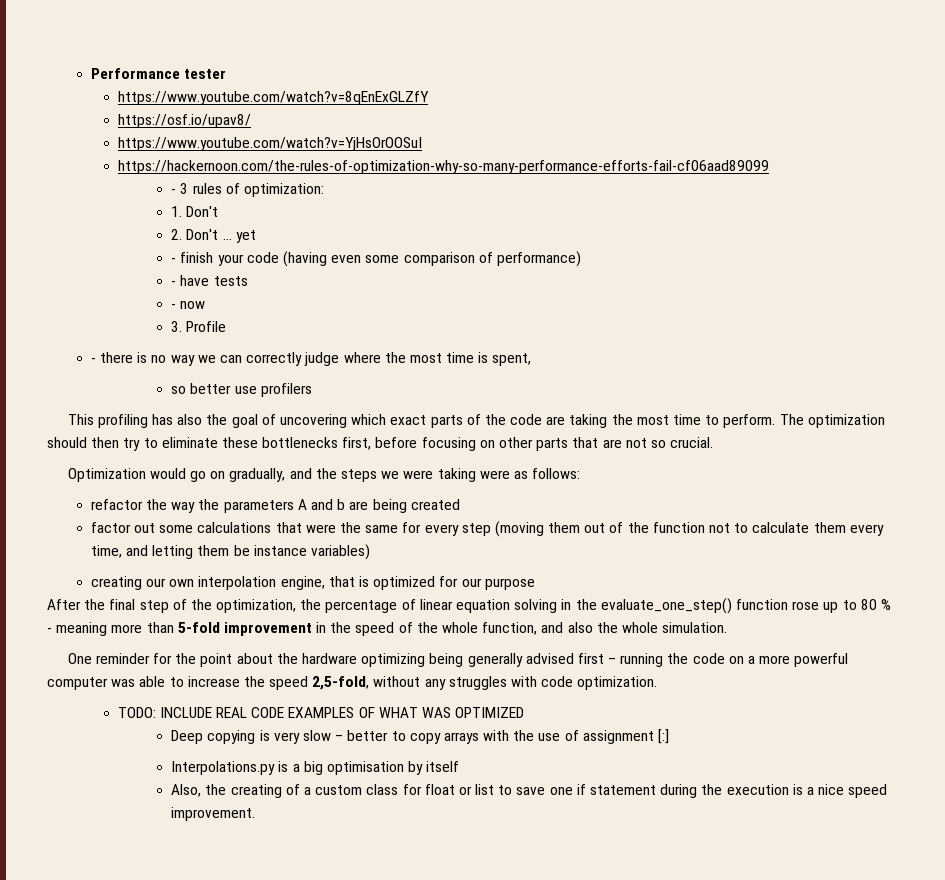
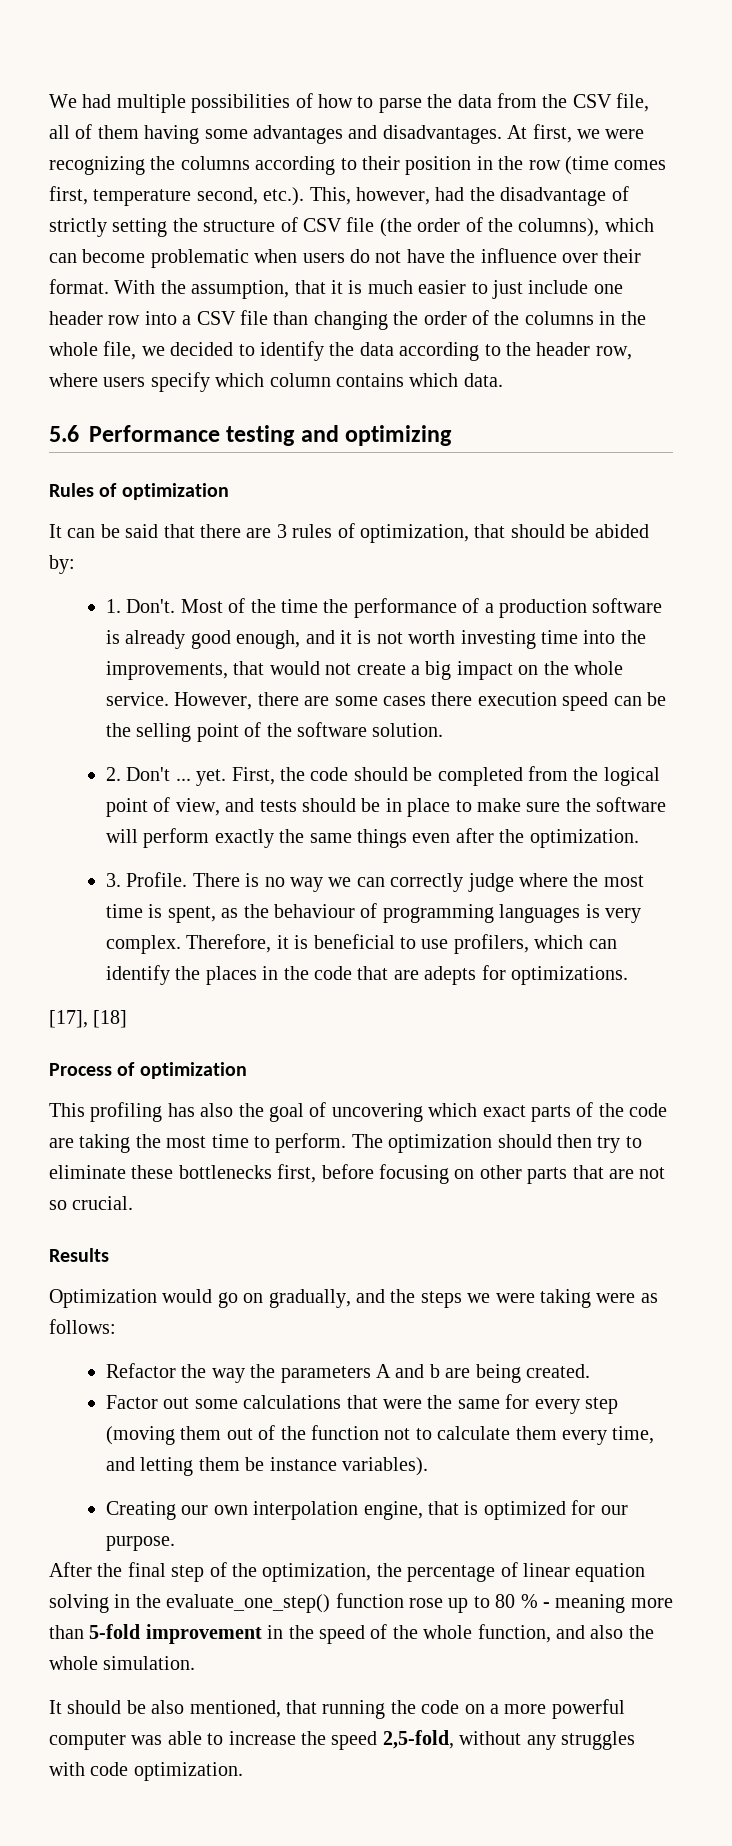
[90,68,227,79] [117,91,429,105] [117,114,251,128] [117,137,422,151] [117,160,769,174] [171,183,324,197] [171,206,219,217] [171,229,256,243] [171,251,581,267] [171,275,248,286] [171,301,206,309] [171,321,227,332] [90,352,134,363] Performance tester // https://www.youtube.com/watch?v=8qEnExGLZfY // https://osf.io/upav8/ // https://www.youtube.com/watch?v=YjHsOrOOSuI // https://hackernoon.com/the-rules-of-optimization-why-so-many-performance-efforts-fail-cf06aad89099 // - 3 rules of optimization: // 1. Don't // 2. Don't ... yet // - finish your code (having even some comparison of performance) // - have tests // - now // 3. Profile // - there -> [49,93,650,113] [49,124,645,144] [49,156,667,175] [49,186,629,206] [49,217,654,237] [49,248,642,268] [49,279,623,299] [49,310,646,330] [49,341,632,361] [49,372,503,392] [49,425,453,446] [49,483,229,500] [49,523,649,543] [49,555,75,574] [105,598,663,618] [105,630,646,649] [105,661,623,680] [105,692,666,711] [105,722,444,742] [105,766,660,786] [105,797,667,817] [105,828,639,848] [105,872,240,887] We had multiple possibilities of how to parse the data from the CSV file, all of them having some advantages and disadvantages. At first, we were recognizing the columns according to their position in the row (time comes first, temperature second, etc.). This, however, had the disadvantage of strictly setting the structure of CSV file (the order of the columns), which can become problematic when users do not have the influence over their format. With the assumption, that it is much easier to just include one header row into a CSV file than changing the order of the columns in the whole file, we decided to identify the data according to the header row, where users specify which column contains which data. // 5.6 Performance testing and optimizing // Rules of optimization // It can be said that there are 3 rules of optimization, that should be abided by: // 1. Don't. Most of the time the performance of a production software is already good enough, and it is not worth investing time into the improvements, that would not create a big impact on the whole service. However, there are some cases there execution speed can be the selling point of the software solution. // 2. Don't ... yet. First, the code should be completed from the logical point of view, and tests should be in place to make sure the software will perform exactly the same things even after the optimization. // 3. Profile. There
[171,383,312,397] // so better use profilers -> [221,903,641,923] [105,934,617,954] [105,965,628,985] [49,1010,128,1028] [49,1062,247,1079] as the behaviour of programming languages is very complex. Therefore, it is beneficial to use profilers, which can identify the places in the code that are adepts for optimizations. // [17], [18] // Process of optimization
(714, 442) none -> [49,1248,109,1262] // Results
[90,499,143,510] refactor -> [105,1363,176,1378] Refactor
[410,499,460,510] [90,522,131,533] created // factor -> [525,1364,590,1378] [105,1395,158,1409] created. // Factor
[310,544,370,560] [90,576,142,590] variables) // creating -> [341,1457,428,1476] [105,1501,176,1520] variables). // Creating
[484,578,535,590] purpose -> [105,1536,175,1551] purpose.
[67,653,617,667] One reminder for the point about the hardware optimizing being generally advised first – -> [49,1700,317,1718] It should be also mentioned, that
[117,707,525,718] [171,729,669,744] [171,761,460,775] [171,784,888,798] [171,807,256,821] // TODO: INCLUDE REAL CODE EXAMPLES OF WHAT WAS OPTIMIZED // Deep copying is very slow – better to copy arrays with the use of assignment [:] // Interpolations.py is a big optimisation by itself // Also, the creating of a custom class for float or list to save one if statement during the execution is a nice speed improvement. -> (243, 1771) none

